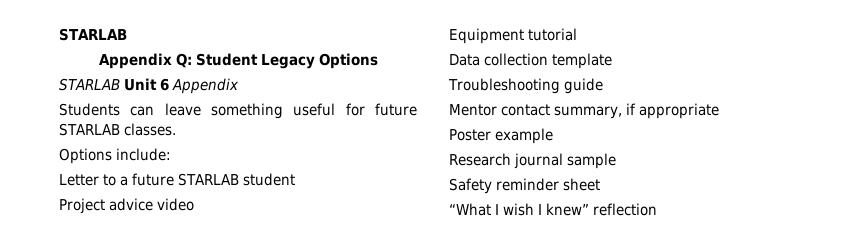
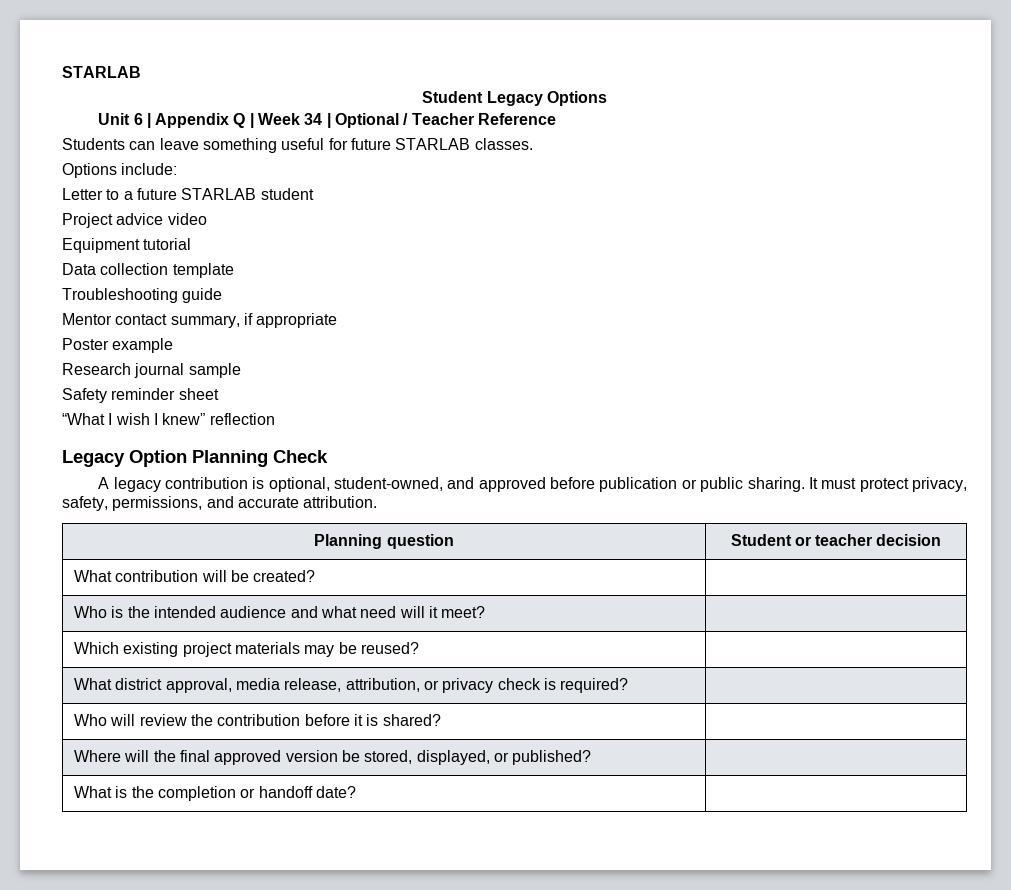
[98,53,192,69] Appendix Q: -> (141, 72) none
[59,78,120,91] STARLAB -> (607, 98) none
[171,78,239,94] Appendix -> [146,113,557,128] | Appendix Q | Week 34 | Optional / Teacher Reference
(657, 209) none -> [62,450,328,467] [98,477,967,492] [62,496,378,511] [314,534,454,549] [730,534,942,546] [74,570,316,582] [74,606,486,618] [74,642,420,657] [74,678,629,693] [74,714,441,726] [74,750,592,765] [74,786,357,801] // Legacy Option Planning Check // A legacy contribution is optional, student-owned, and approved before publication or public sharing. It must protect privacy, safety, permissions, and accurate attribution. // Planning question | Student or teacher decision // What contribution will be created? | // Who is the intended audience and what need will it meet? | // Which existing project materials may be reused? | // What district approval, media release, attribution, or privacy check is required? | // Who will review the contribution before it is shared? | // Where will the final approved version be stored, displayed, or published? | // What is the completion or handoff date? |

